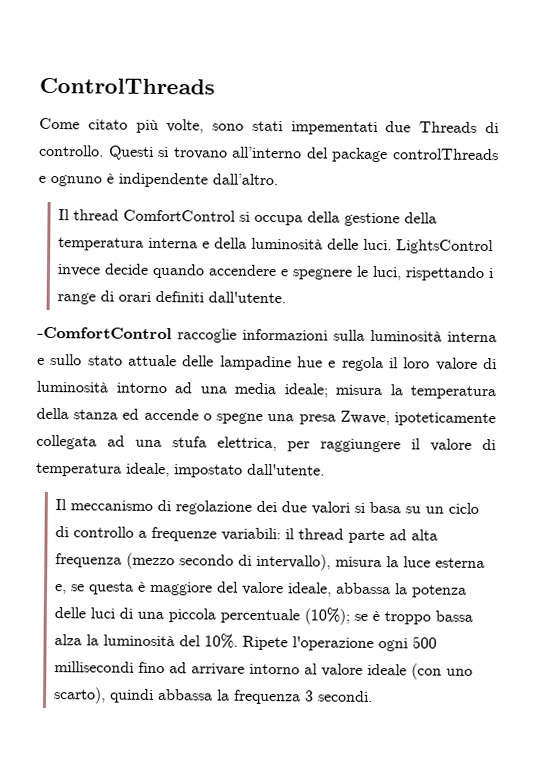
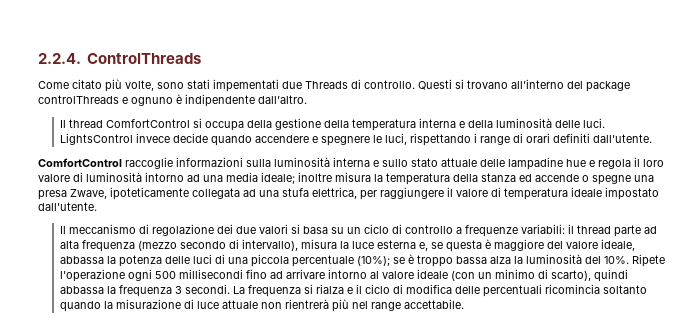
(39, 86) none -> [38,53,81,64] 2.2.4.
[37,326,172,340] -ComfortControl -> [38,158,122,167] ComfortControl
(328, 390) none -> [298,172,332,182] inoltre
[126,462,170,478] ideale, -> [571,187,602,197] ideale
[446,668,474,676] uno -> [477,269,548,279] un minimo di
(374, 696) none -> [232,284,647,297] [59,299,464,312] La frequenza si rialza e il ciclo di modifica delle percentuali ricomincia soltanto quando la misurazione di luce attuale non rientrerà più nel range accettabile.

